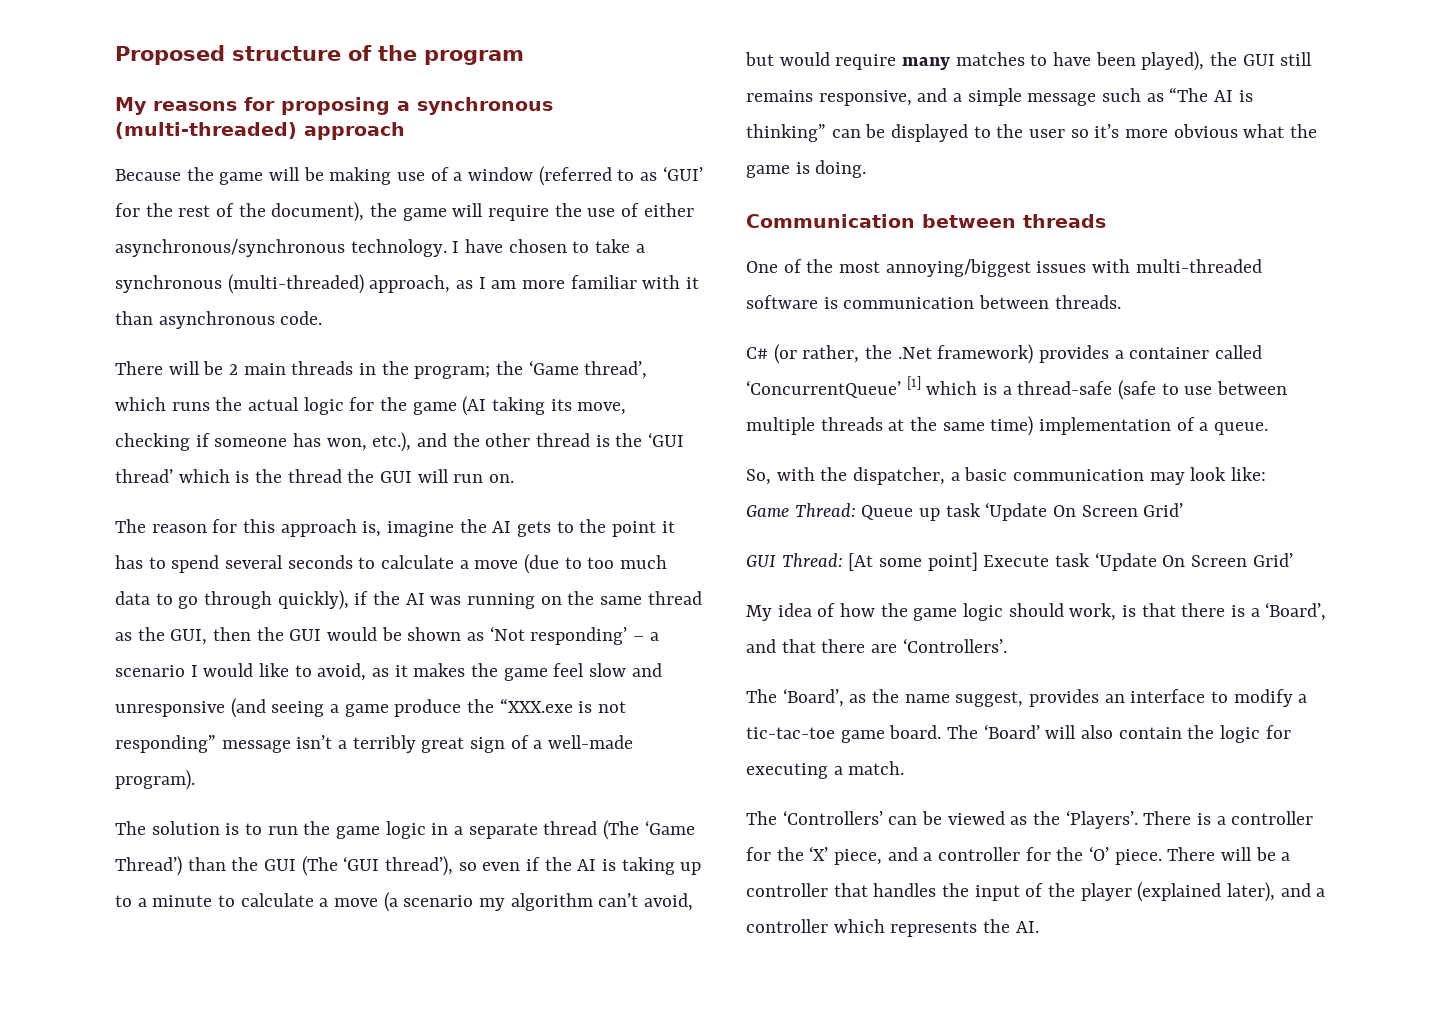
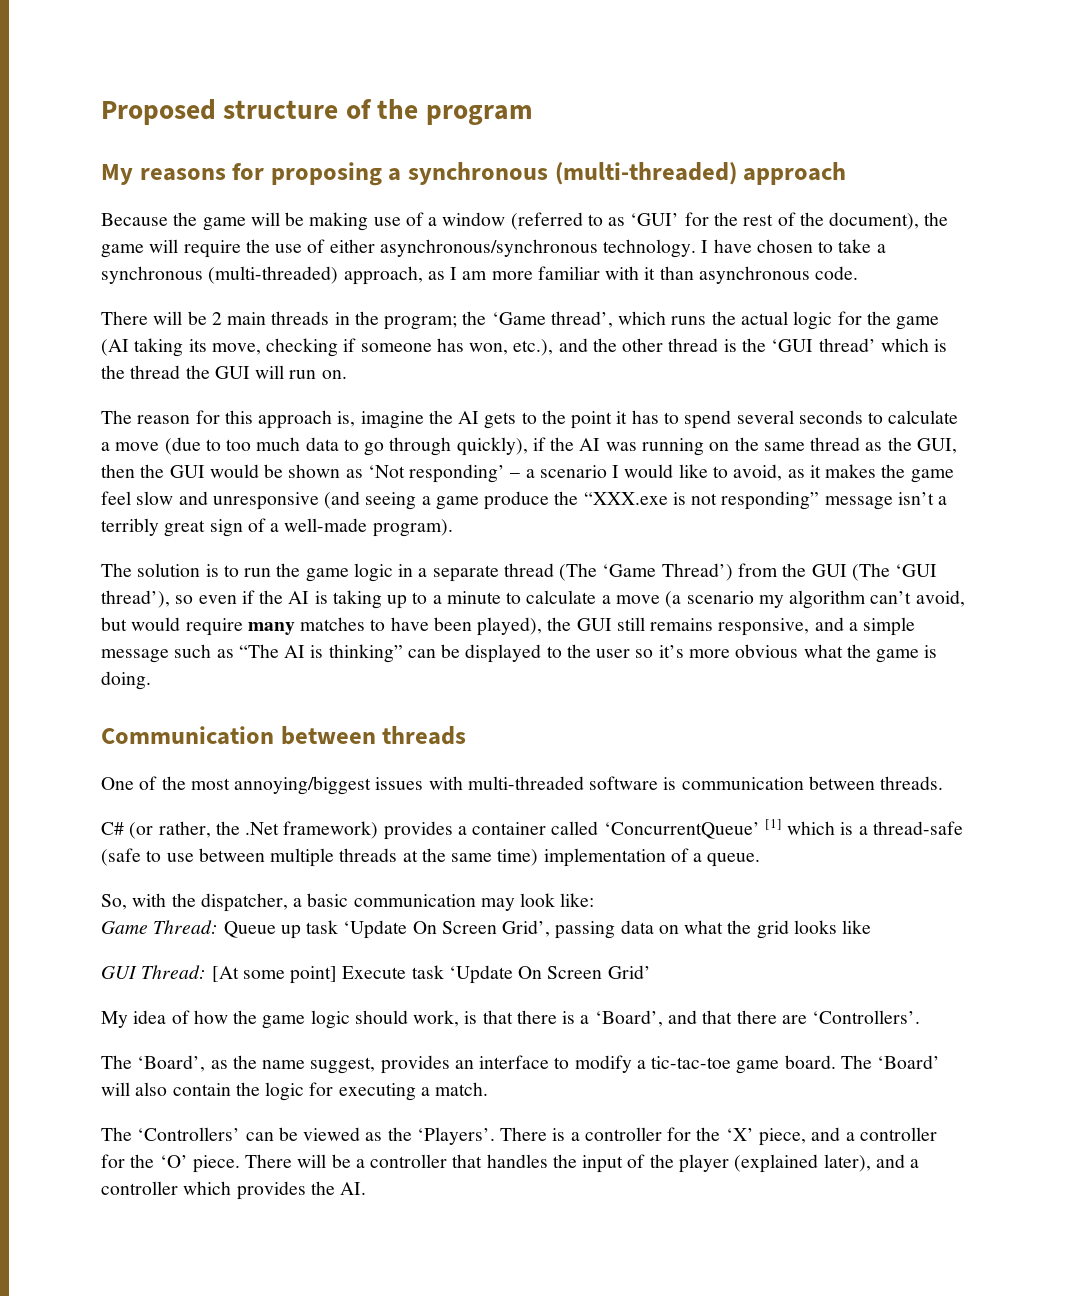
[187,857,226,871] than -> [737,563,778,577] from
[1143,503,1184,517] Grid’ -> [502,920,872,939] Grid’, passing data on what the grid looks like
[890,921,978,937] represents -> [236,1181,306,1200] provides

